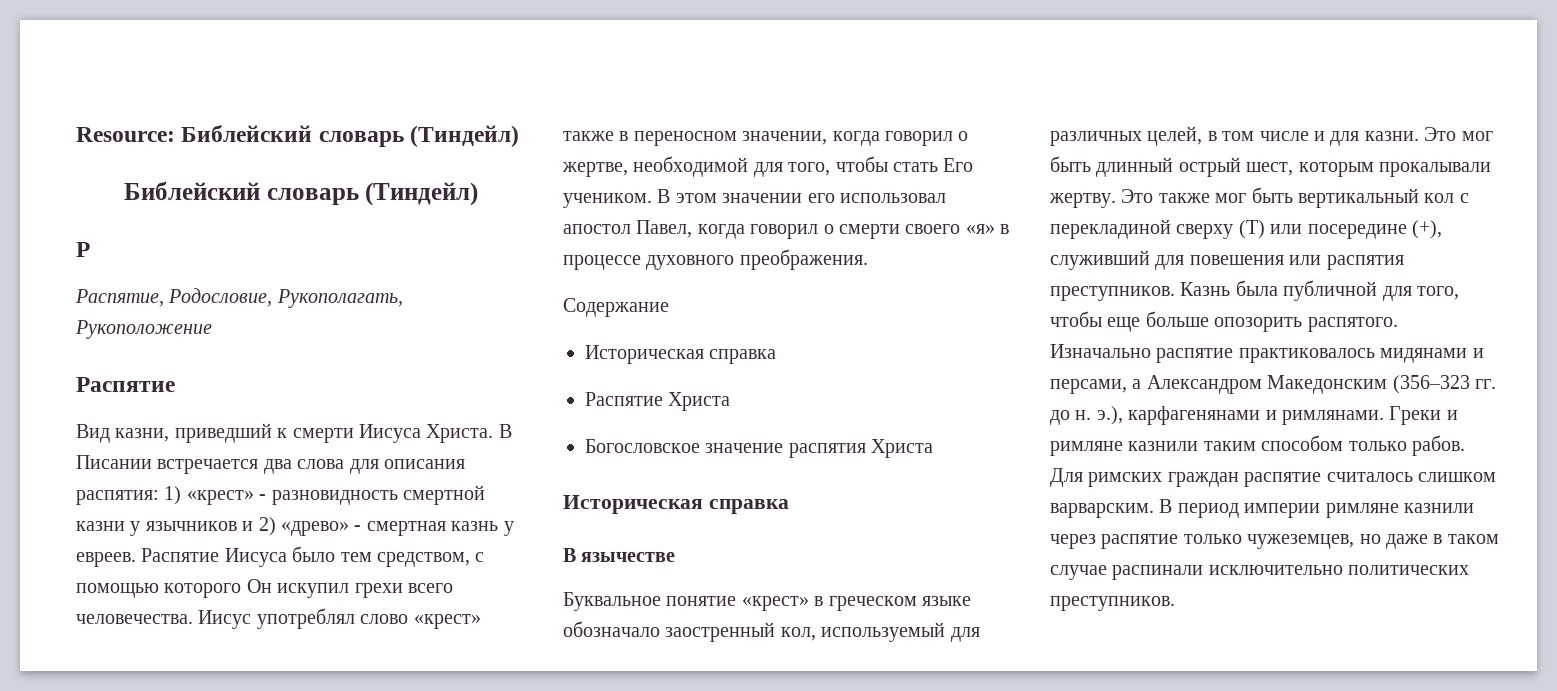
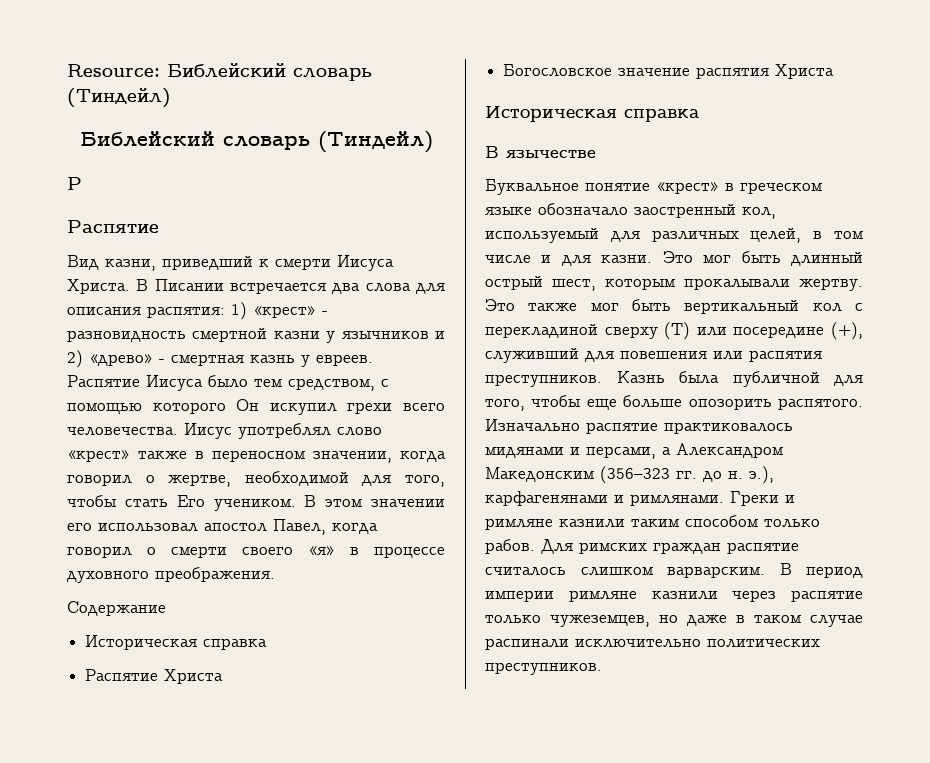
[75,288,403,308] [75,320,212,339] // Распятие, Родословие, Рукополагать, Рукоположение -> (82, 183) none

